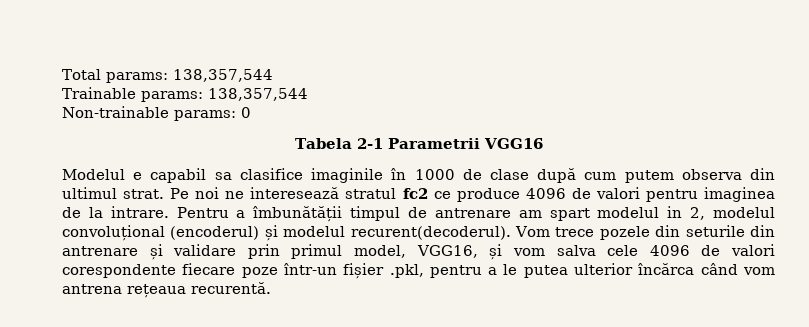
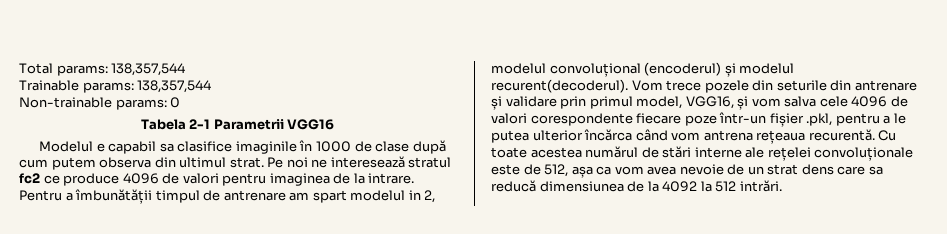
(271, 288) none -> [878,130,897,141] [491,146,914,161] [491,164,883,178] [491,180,782,192] Cu toate acestea numărul de stări interne ale rețelei convoluționale este de 512, așa ca vom avea nevoie de un strat dens care sa reducă dimensiunea de la 4092 la 512 intrări.

